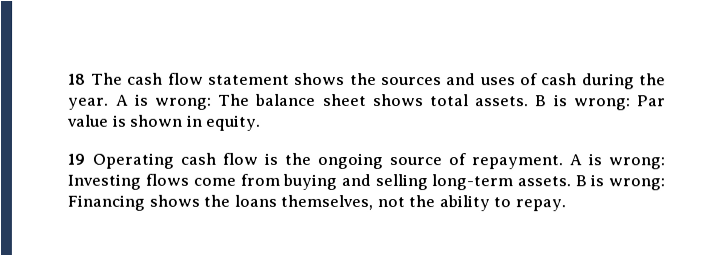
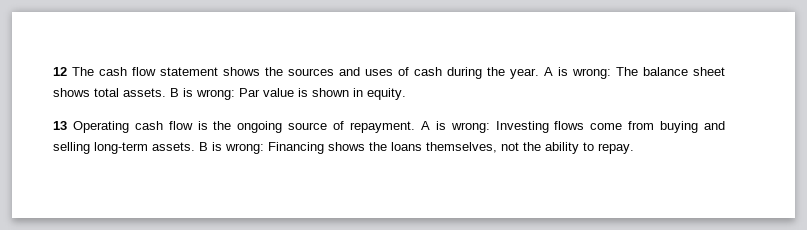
[68,73,87,85] 18 -> [53,67,68,76] 12
[67,153,86,165] 19 -> [53,121,68,130] 13

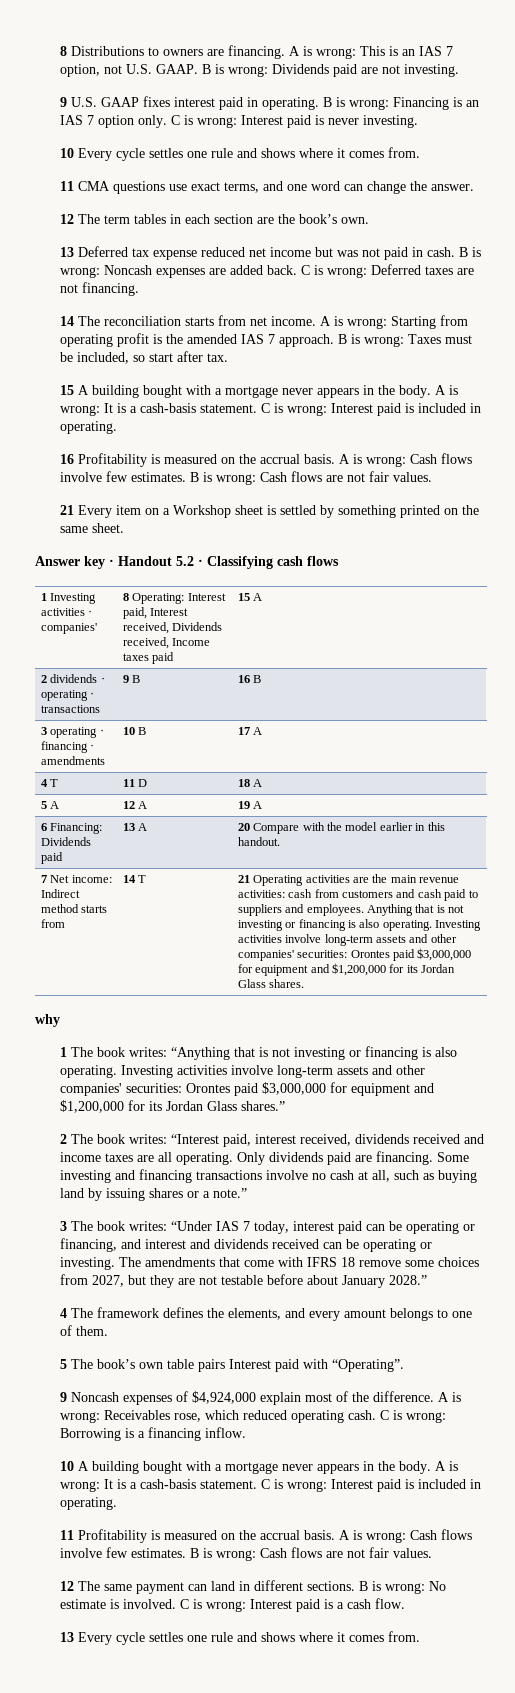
[53,67,725,79] [53,88,407,100] [53,121,725,133] [53,142,635,154] 12 The cash flow statement shows the sources and uses of cash during the year. A is wrong: The balance sheet shows total assets. B is wrong: Par value is shown in equity. // 13 Operating cash flow is the ongoing source of repayment. A is wrong: Investing flows come from buying and selling long-term assets. B is wrong: Financing shows the loans themselves, not the ability to repay. -> [60,45,454,59] [60,64,460,77] [60,96,480,110] [60,115,419,128] [60,147,421,161] [60,181,475,194] [60,214,370,224] [60,246,482,260] [60,264,475,278] [60,282,140,296] [60,315,469,329] [60,333,473,347] [60,351,229,364] [60,385,459,398] [60,403,482,416] [60,421,118,434] [60,453,473,467] [60,471,433,485] [60,505,480,518] [60,523,125,533] [35,556,339,569] [40,593,97,604] [40,608,93,616] [40,623,97,634] [122,593,226,604] [122,607,189,619] [122,622,223,634] [122,637,211,649] [122,652,175,664] [237,593,263,601] [40,674,105,683] [40,690,95,701] [40,705,100,713] [122,675,141,683] [237,675,262,683] [40,727,104,738] [40,741,95,753] [40,756,105,765] [122,727,147,735] [237,727,263,735] [40,779,59,787] [122,779,148,787] [237,779,263,787] [40,801,60,809] [122,801,148,809] [237,801,263,809] [40,823,103,834] [40,837,91,846] [40,852,63,864] [122,823,148,831] [237,822,445,834] [237,837,280,846] [40,875,112,883] [40,889,80,898] [40,904,108,913] [40,919,65,928] [122,875,147,883] [237,874,460,886] [237,889,478,901] [237,904,465,916] [237,919,482,931] [237,934,457,946] [237,948,472,961] [237,963,456,976] [237,979,305,988] [35,1014,60,1027] [60,1046,458,1060] [60,1065,426,1078] [60,1082,435,1096] [60,1100,286,1113] [60,1134,485,1147] [60,1151,470,1165] [60,1169,478,1183] [60,1188,248,1201] [60,1221,476,1234] [60,1238,433,1252] [60,1257,480,1270] [60,1274,428,1288] [60,1307,473,1321] [60,1325,109,1336] [60,1359,405,1372] [60,1391,462,1405] [60,1410,447,1423] [60,1427,247,1441] [60,1461,459,1474] [60,1479,482,1492] [60,1497,118,1510] [60,1529,473,1543] [60,1547,433,1561] [60,1580,447,1594] [60,1598,406,1612] [60,1631,421,1645] 8 Distributions to owners are financing. A is wrong: This is an IAS 7 option, not U.S. GAAP. B is wrong: Dividends paid are not investing. // 9 U.S. GAAP fixes interest paid in operating. B is wrong: Financing is an IAS 7 option only. C is wrong: Interest paid is never investing. // 10 Every cycle settles one rule and shows where it comes from. // 11 CMA questions use exact terms, and one word can change the answer. // 12 The term tables in each section are the book’s own. // 13 Deferred tax expense reduced net income but was not paid in cash. B is wrong: Noncash expenses are added back. C is wrong: Deferred taxes are not financing. // 14 The reconciliation starts from net income. A is wrong: Starting from operating profit is the amended IAS 7 approach. B is wrong: Taxes must be included, so start after tax. // 15 A building bought with a mortgage never appears in the body. A is wrong: It is a cash-basis statement. C is wrong: Interest paid is included in operating. // 16 Profitability is measured on the accrual basis. A is wrong: Cash flows involve few estimates. B is wrong: Cash flows are not fair values. // 21 Every item on a Workshop sheet is settled by something printed on the same sheet. // Answer key · Handout 5.2 · Classifying cash flows // 1 Investing activities · companies' | 8 Operating: Interest paid, Interest received, Dividends received, Income taxes paid | 15 A // 2 dividends · operating · transactions | 9 B | 16 B // 3 operating · financing · amendments | 10 B | 17 A // 4 T | 11 D | 18 A // 5 A | 12 A | 19 A // 6 Financing: Dividends paid | 13 A | 20 Compare with the model earlier in this handout. // 7 Net income: Indirect method starts from | 14 T | 21 Operating activities are the main revenue activities: cash from customers and cash paid to suppliers and employees. Anything that is not investing or financing is also operating. Investing activities involve long-term assets and other companies' securities: Orontes paid $3,000,000 for equipment and $1,200,000 for its Jordan Glass shares. // why // 1 The book writes: “Anything that is not investing or financing is also operating. Investing activities involve long-term assets and other companies' securities: Orontes paid $3,000,000 for equipment and $1,200,000 for its Jordan Glass shares.” // 2 The book writes: “Interest paid, interest received, dividends received and income taxes are all operating. Only dividends paid are financing. Some investing and financing transactions involve no cash at all, such as buying land by issuing shares or a note.” // 3 The book writes: “Under IAS 7 today, interest paid can be operating or financing, and interest and dividends received can be operating or investing. The amendments that come with IFRS 18 remove some choices from 2027, but they are not testable before about January 2028.” // 4 The framework defines the elements, and every amount belongs to one of them. // 5 The book’s own table pairs Interest paid with “Operating”. // 9 Noncash expenses of $4,924,000 explain most of the difference. A is wrong: Receivables rose, which reduced operating cash. C is wrong: Borrowing is a financing inflow. // 10 A building bought with a mortgage never appears in the body. A is wrong: It is a cash-basis statement. C is wrong: Interest paid is included in operating. // 11 Profitability is measured on the accrual basis. A is wrong: Cash flows involve few estimates. B is wrong: Cash flows are not fair values. // 12 The same payment can land in different sections. B is wrong: No estimate is involved. C is wrong: Interest paid is a cash flow. // 13 Every cycle settles one rule and shows where it comes from.

